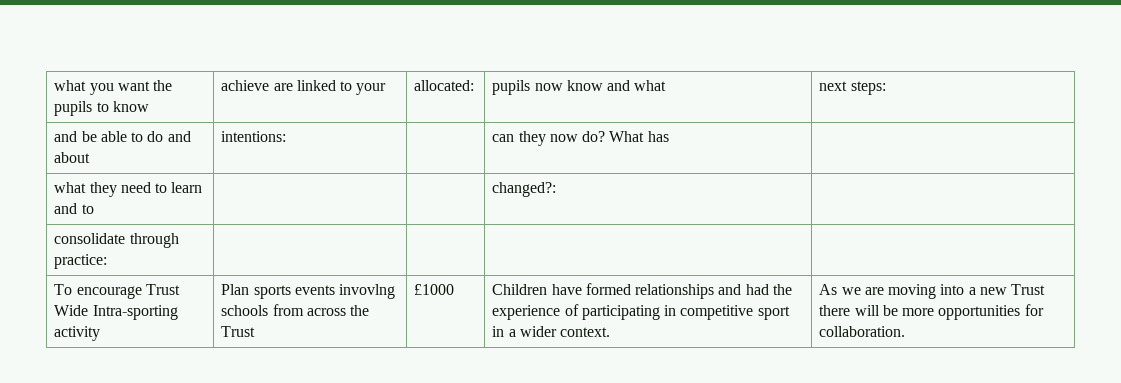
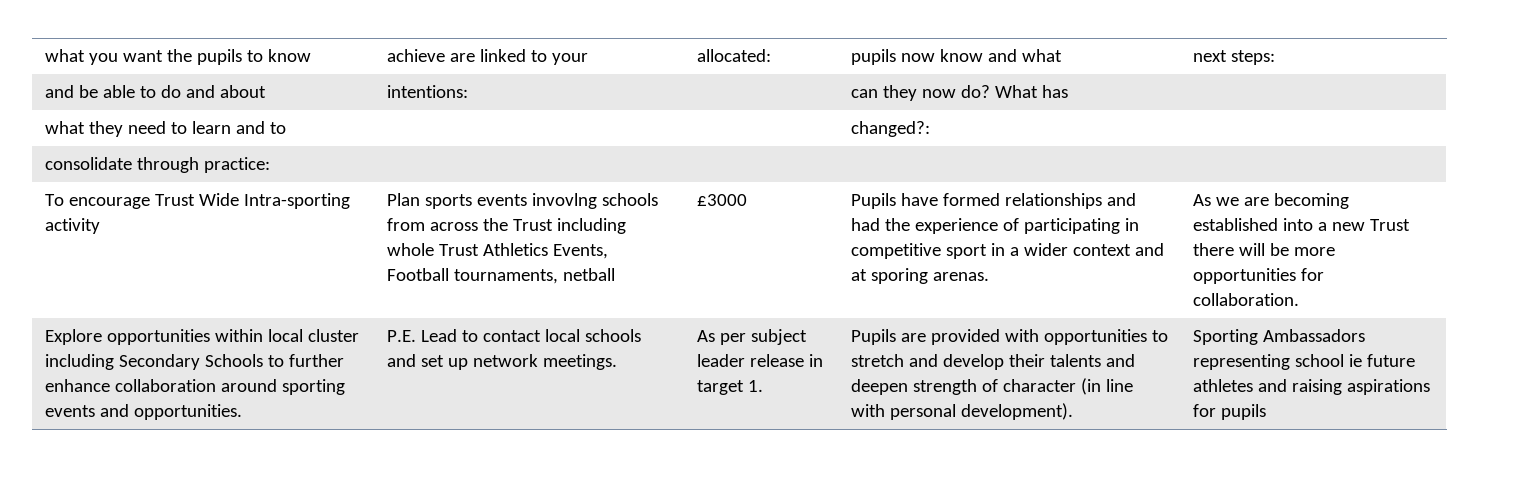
[414,284,455,295] [492,284,548,295] | £1000 | Children -> [556,218,626,234] [386,243,608,259] [386,268,615,284] [696,194,747,206] [850,193,896,209] including whole Trust Athletics Events, Football tournaments, netball | £3000 | Pupils
[560,327,611,337] context. -> [1072,243,1164,256] [850,268,989,284] context and at sporing arenas.
[888,284,937,299] moving -> [1273,193,1349,209] [1192,218,1278,231] becoming established
(906, 331) none -> [44,329,359,345] [44,354,344,370] [44,379,345,395] [44,404,242,420] [386,329,641,342] [386,354,617,370] [696,329,807,345] [696,354,823,367] [696,380,763,395] [850,329,1168,345] [850,354,1135,370] [850,378,1133,395] [850,403,1073,420] [1192,329,1365,345] [1192,354,1415,370] [1192,379,1430,395] [1192,404,1266,420] // Explore opportunities within local cluster including Secondary Schools to further enhance collaboration around sporting events and opportunities. | P.E. Lead to contact local schools and set up network meetings. | As per subject leader release in target 1. | Pupils are provided with opportunities to stretch and develop their talents and deepen strength of character (in line with personal development). | Sporting Ambassadors representing school ie future athletes and raising aspirations for pupils

